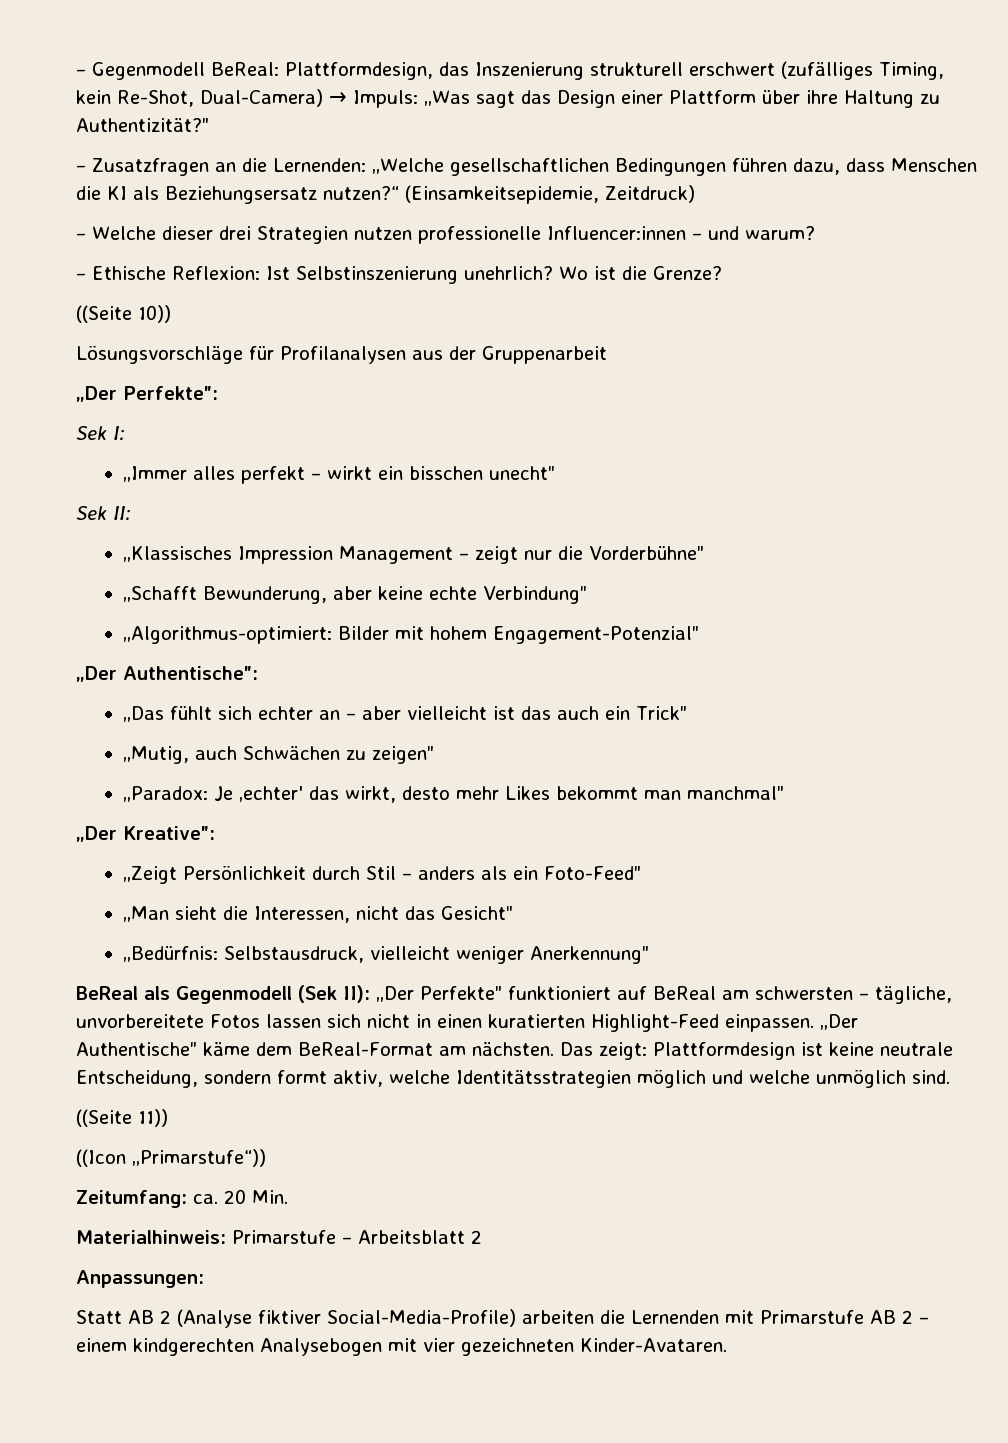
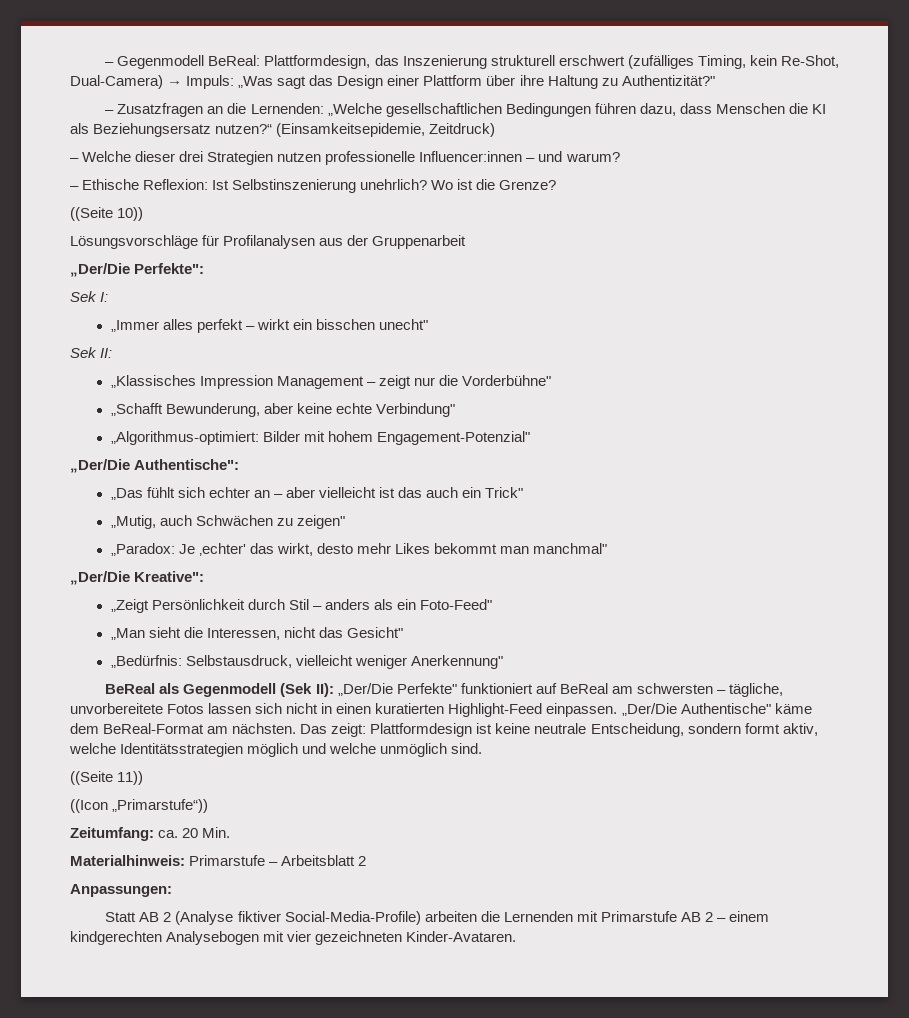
[76,386,117,402] „Der -> [70,263,130,277] „Der/Die
[76,666,117,682] „Der -> [70,459,130,473] „Der/Die
[76,826,117,842] „Der -> [70,571,130,585] „Der/Die
[376,986,414,1002] „Der -> [337,683,393,696] „Der/Die
[820,1014,858,1030] „Der -> [621,703,677,716] „Der/Die

